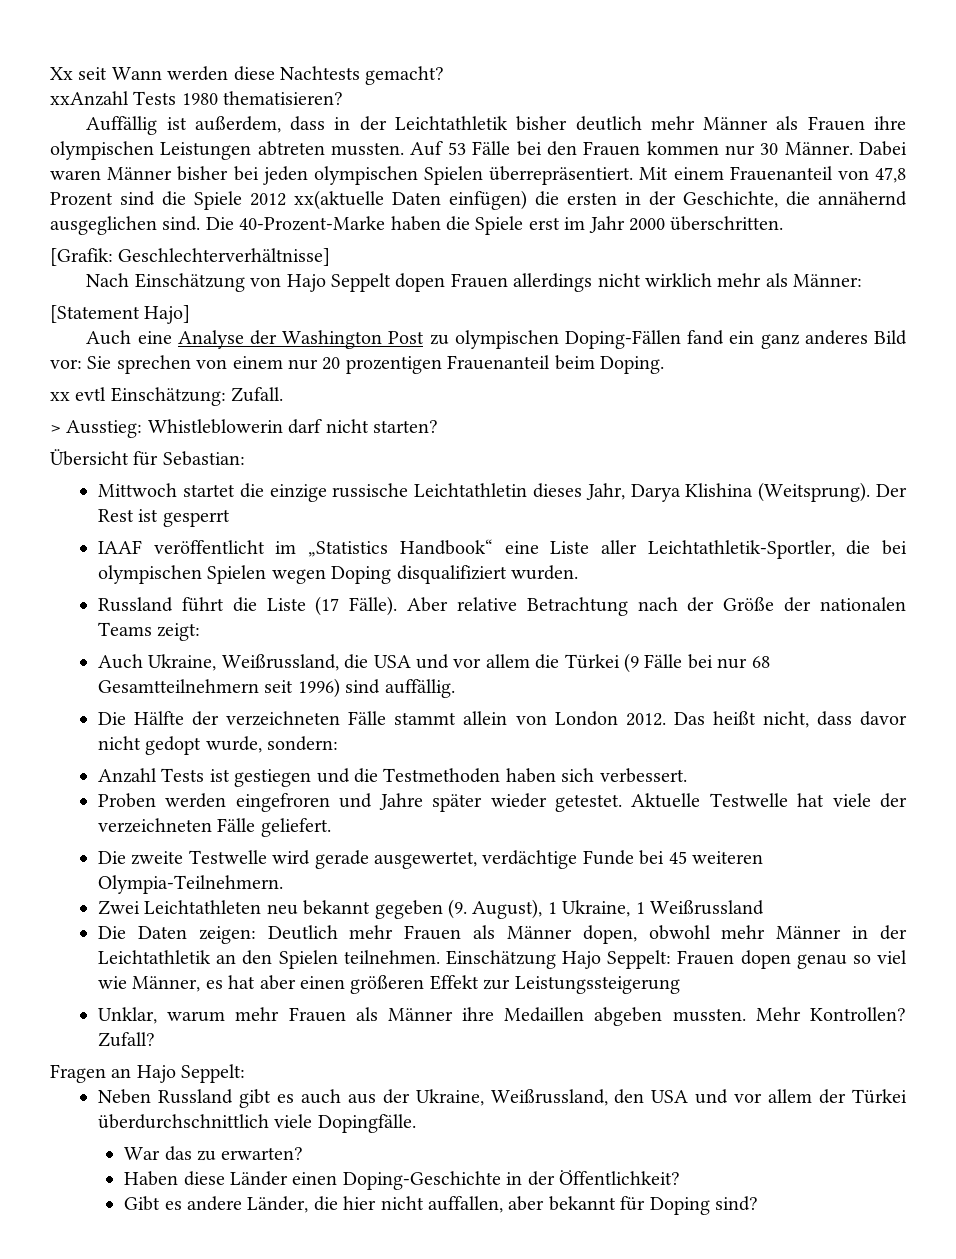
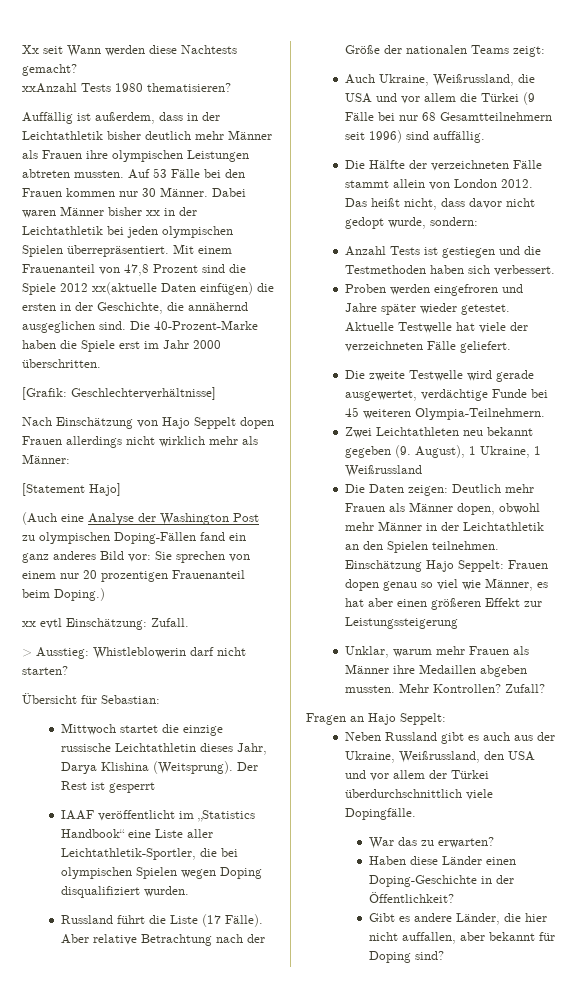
(229, 173) none -> [146,207,197,216] [22,226,103,235] xx in der Leichtathletik
[86,330,132,345] Auch -> [22,512,57,525] (Auch
[599,356,664,374] Doping. -> [54,588,105,601] Doping.)

